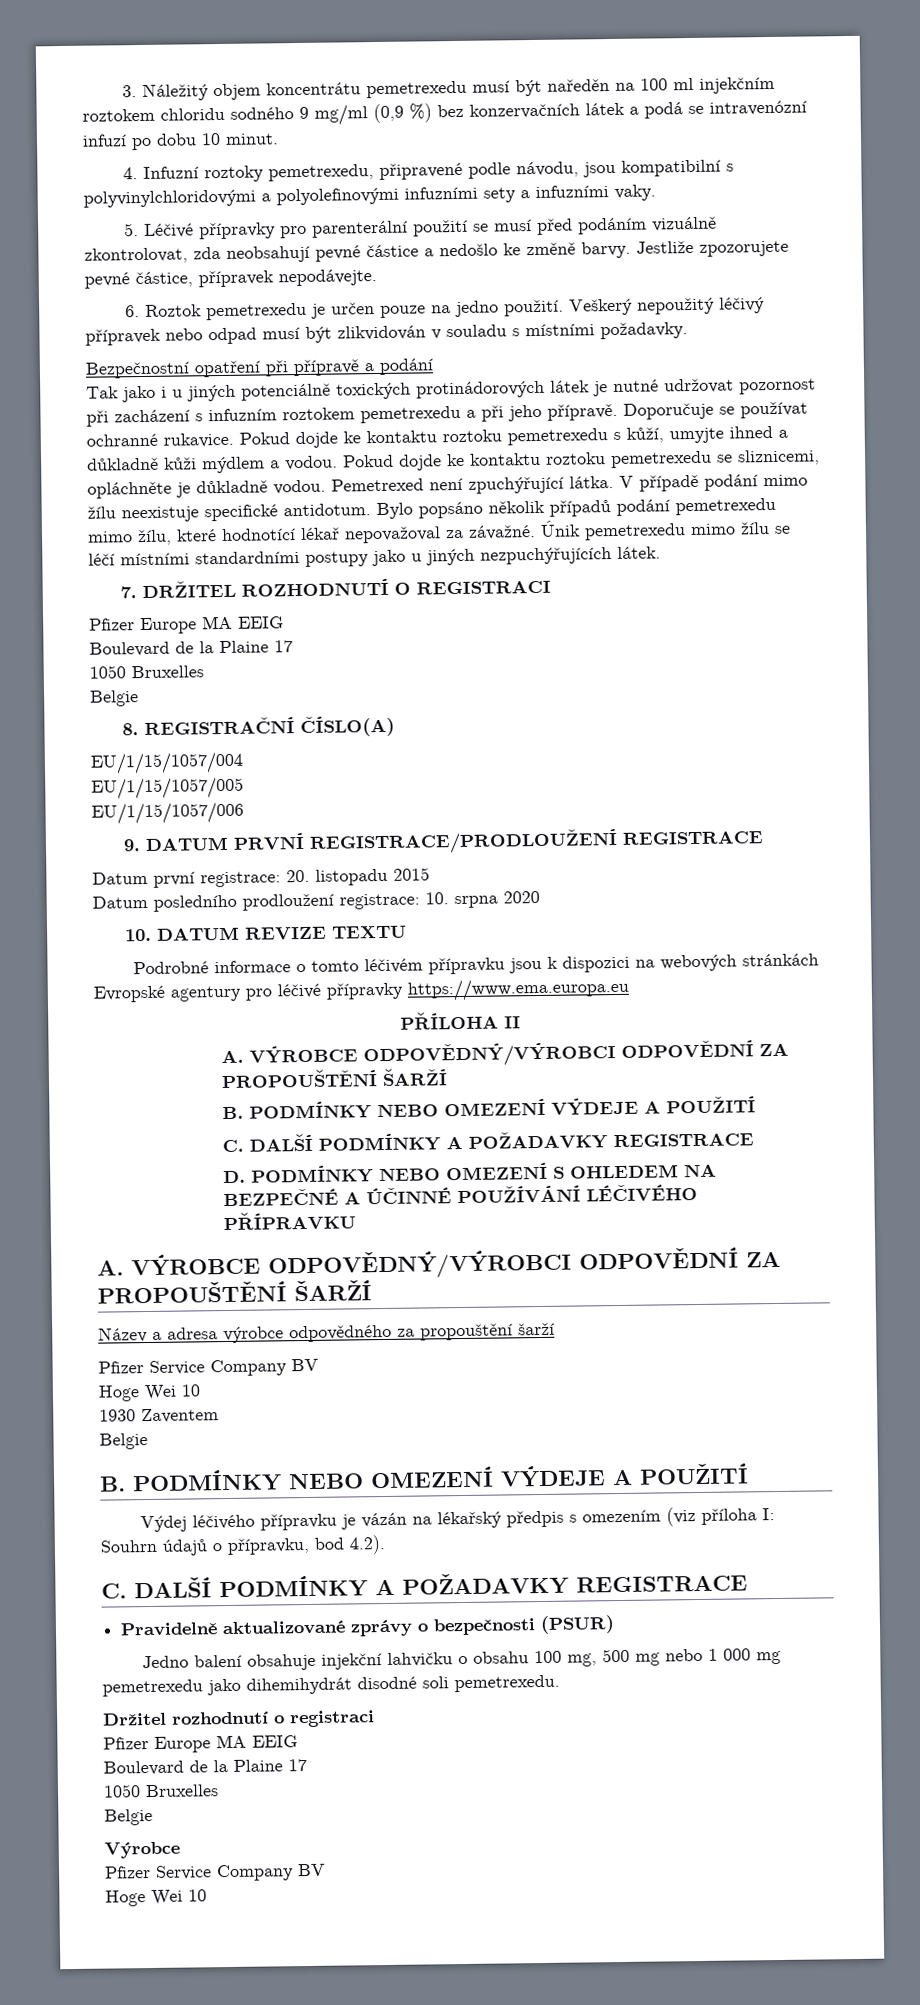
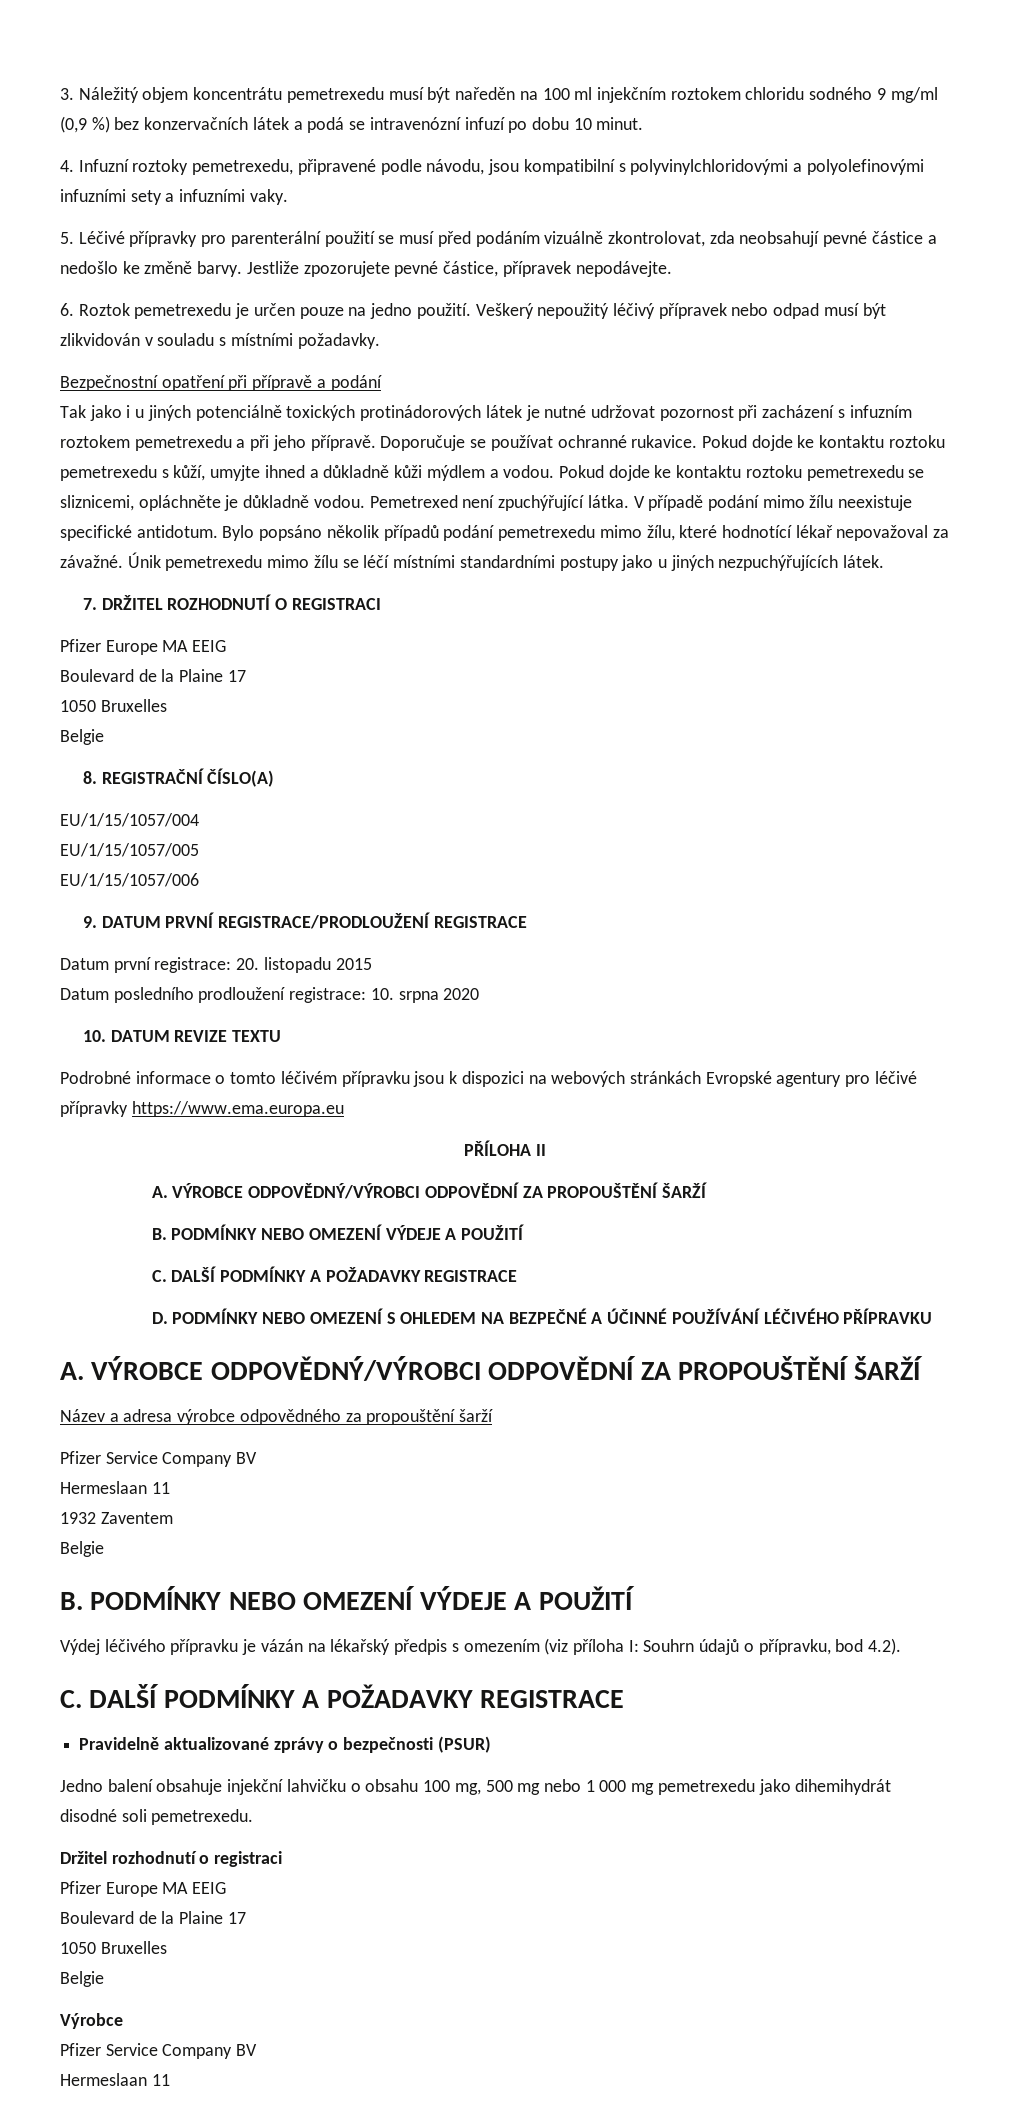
[98,1384,200,1402] [99,1409,136,1422] Hoge Wei 10 // 1930 -> [60,1481,170,1494] [60,1512,96,1524] Hermeslaan 11 // 1932
[105,1889,207,1907] Hoge Wei 10 -> [60,2073,170,2086] Hermeslaan 11

